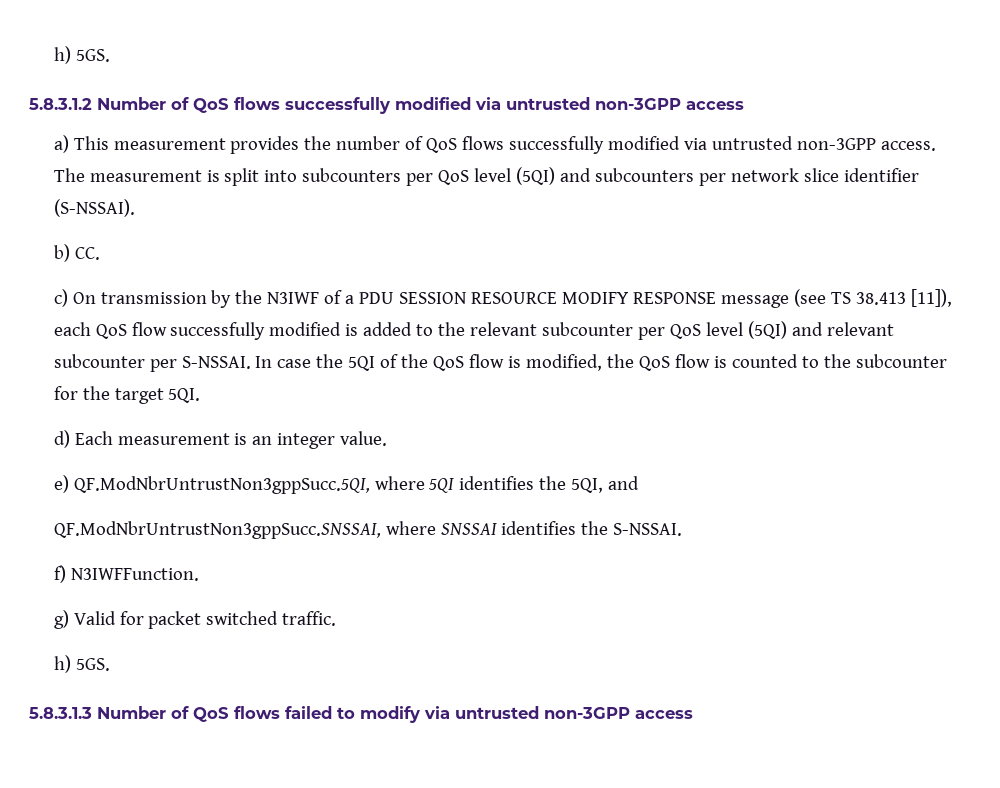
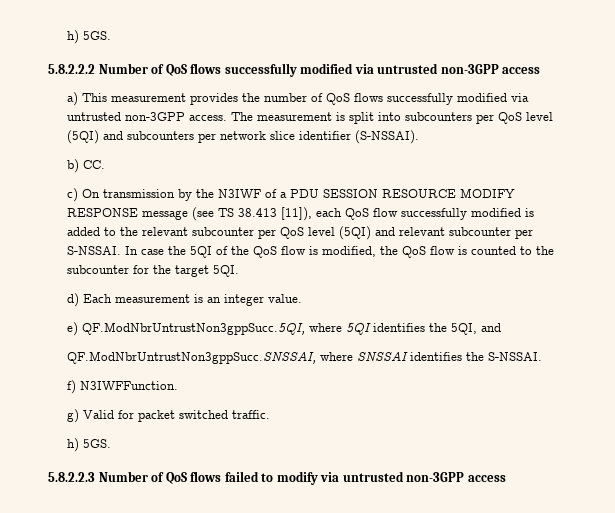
[53,46,110,64] [29,98,92,110] h) 5GS. // 5.8.3.1.2 -> [67,30,112,44] [48,64,95,74] h) 5GS. // 5.8.2.2.2
[29,707,92,719] 5.8.3.1.3 -> [48,472,95,482] 5.8.2.2.3

